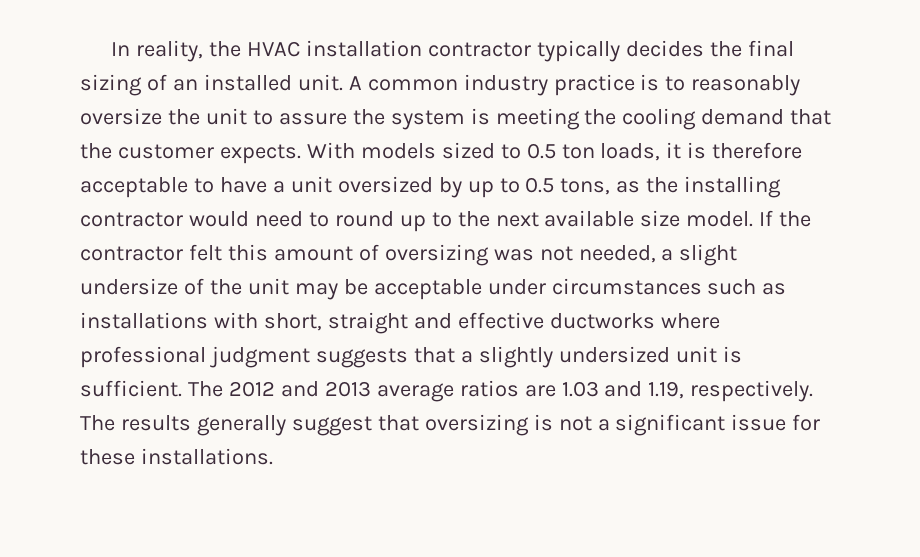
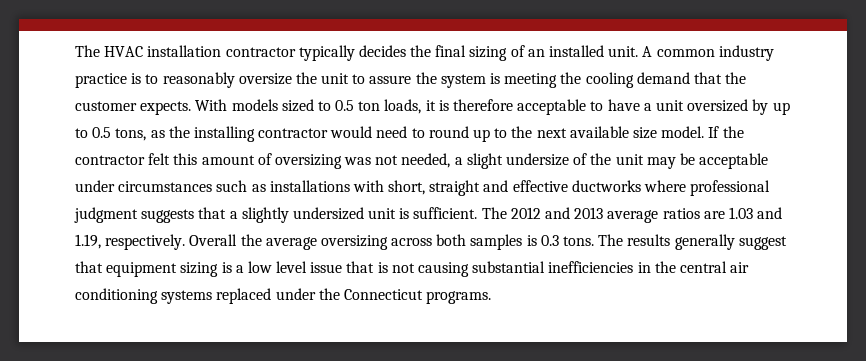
[111,40,241,62] In reality, the -> [75,45,100,57] The
(814, 391) none -> [189,234,595,250] Overall the average oversizing across both samples is 0.3 tons.
[424,414,821,436] [80,448,273,465] oversizing is not a significant issue for these installations. -> [106,261,750,277] [75,288,492,304] equipment sizing is a low level issue that is not causing substantial inefficiencies in the central air conditioning systems replaced under the Connecticut programs.

